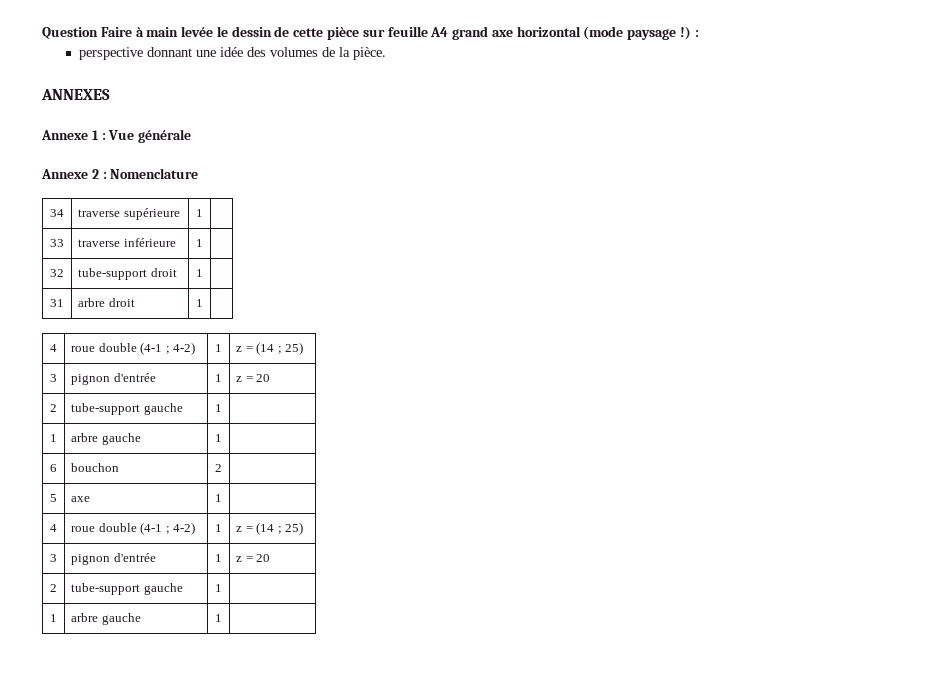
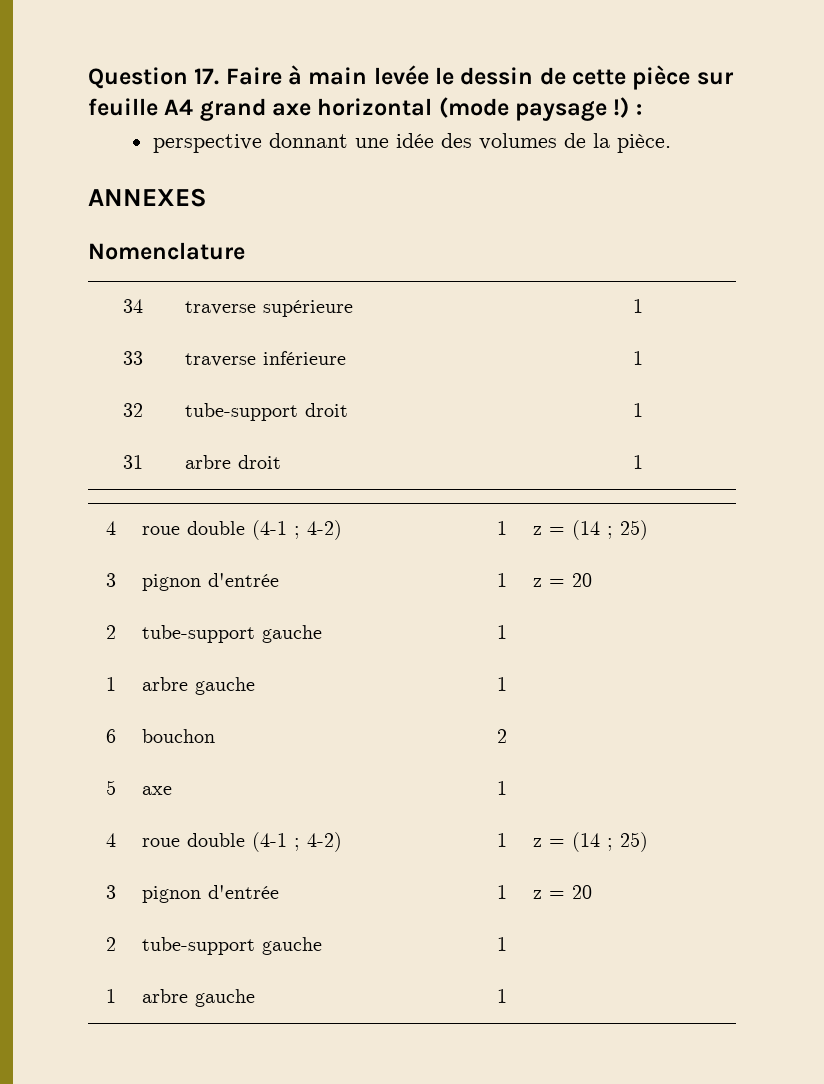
(98, 33) none -> [194,68,220,85] 17.
[41,129,192,143] [41,169,107,179] Annexe 1 : Vue générale // Annexe 2 : -> (207, 197) none

